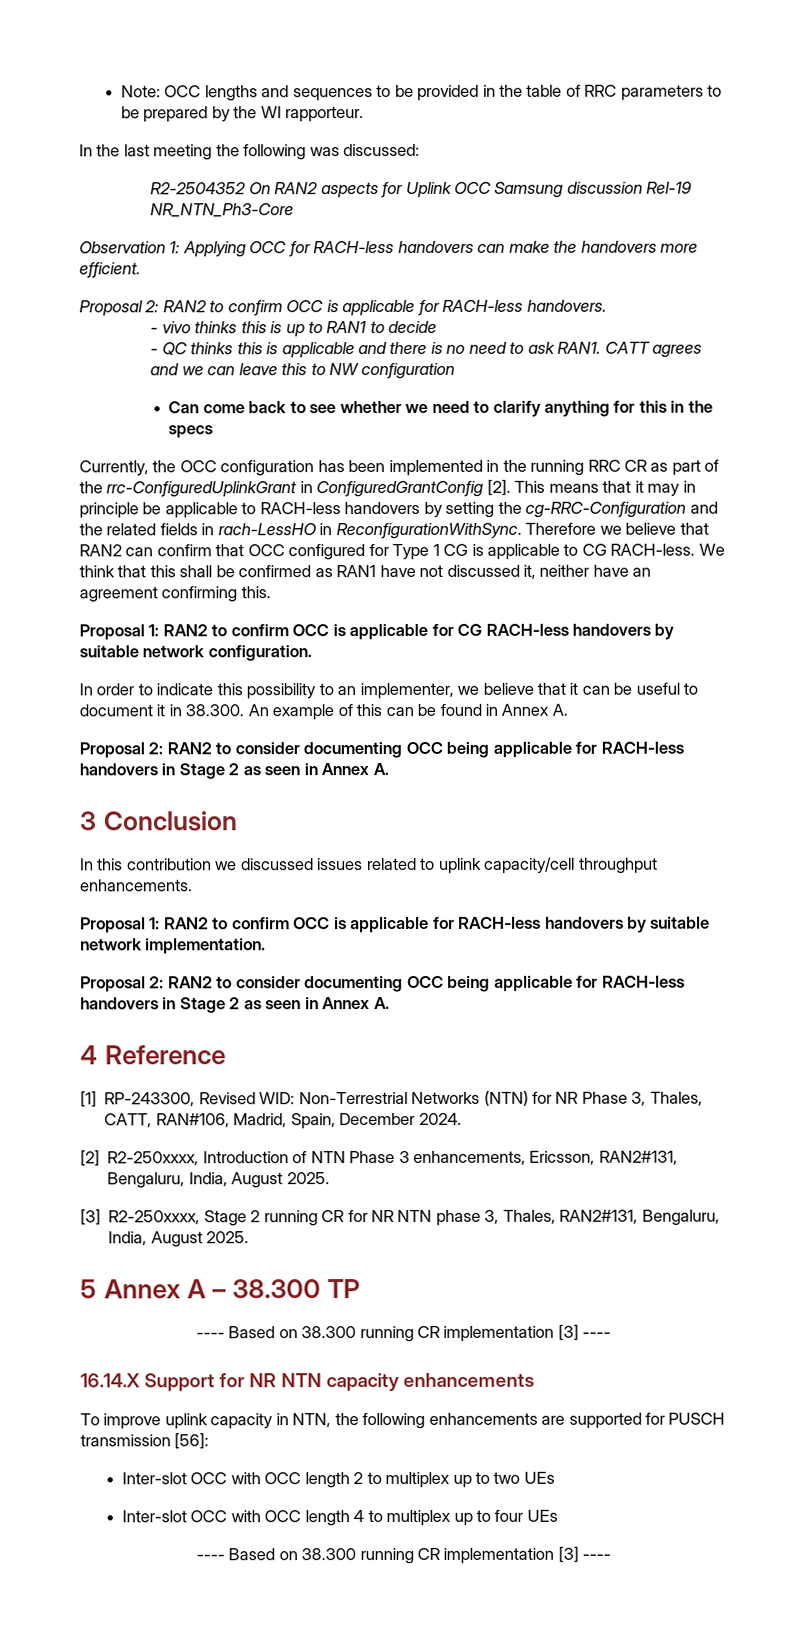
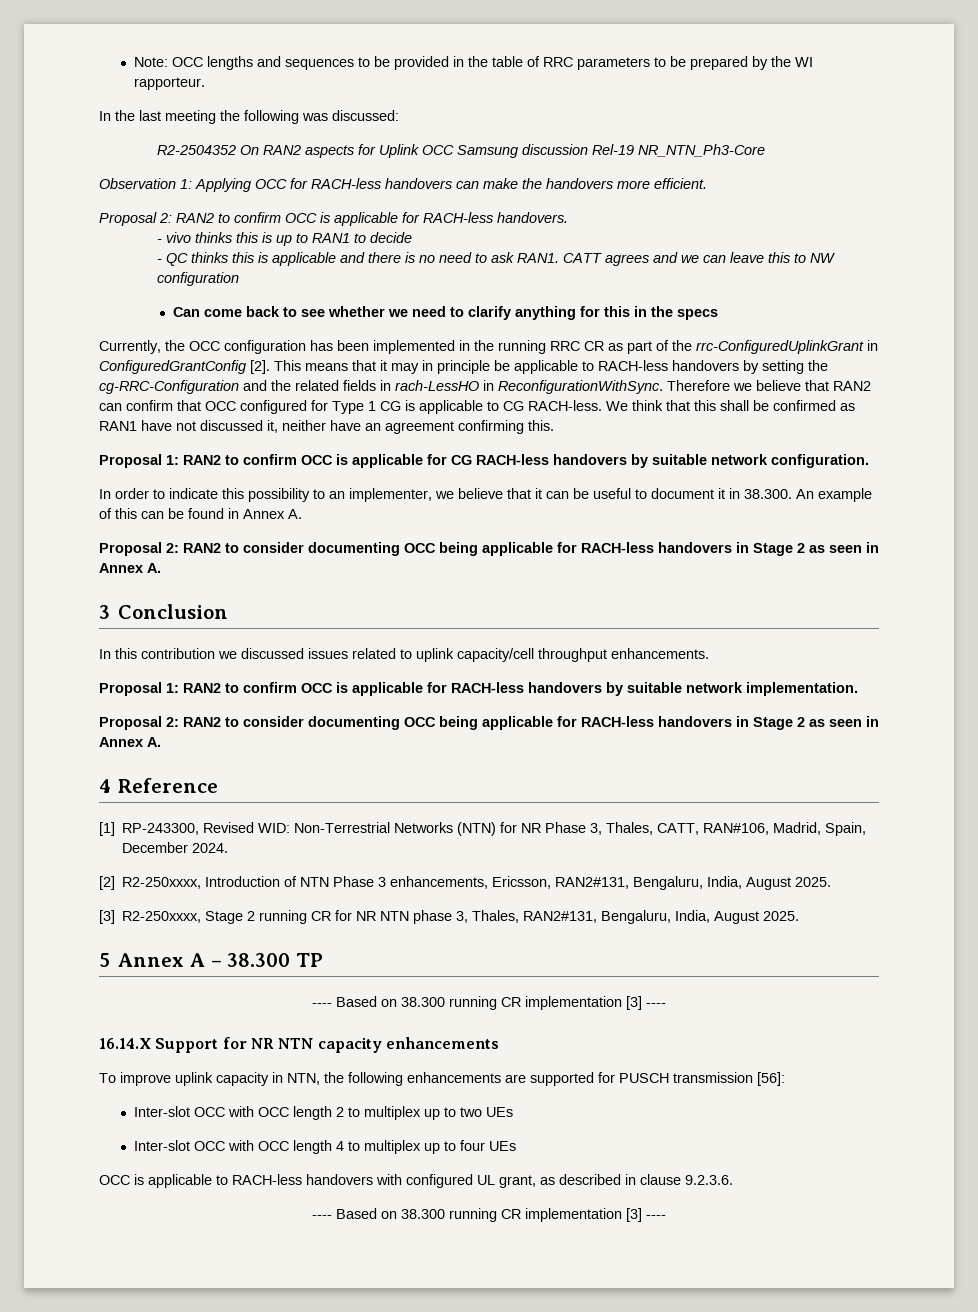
(558, 1515) none -> [99,1174,733,1188] // OCC is applicable to RACH-less handovers with configured UL grant, as described in clause 9.2.3.6.

